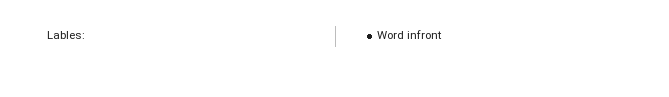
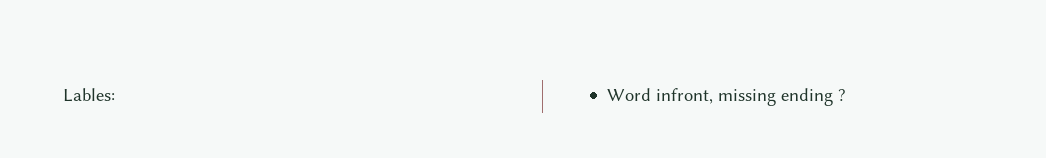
[407,30,443,39] infront -> [655,88,846,106] infront, missing ending ?

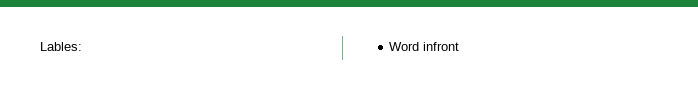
[655,88,846,106] infront, missing ending ? -> [423,42,460,51] infront

